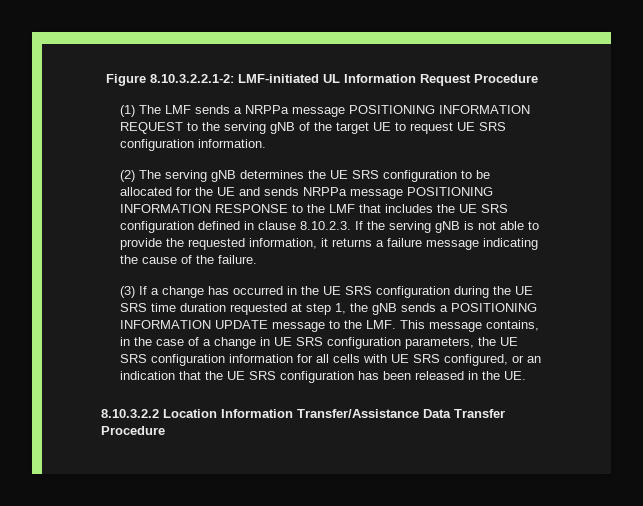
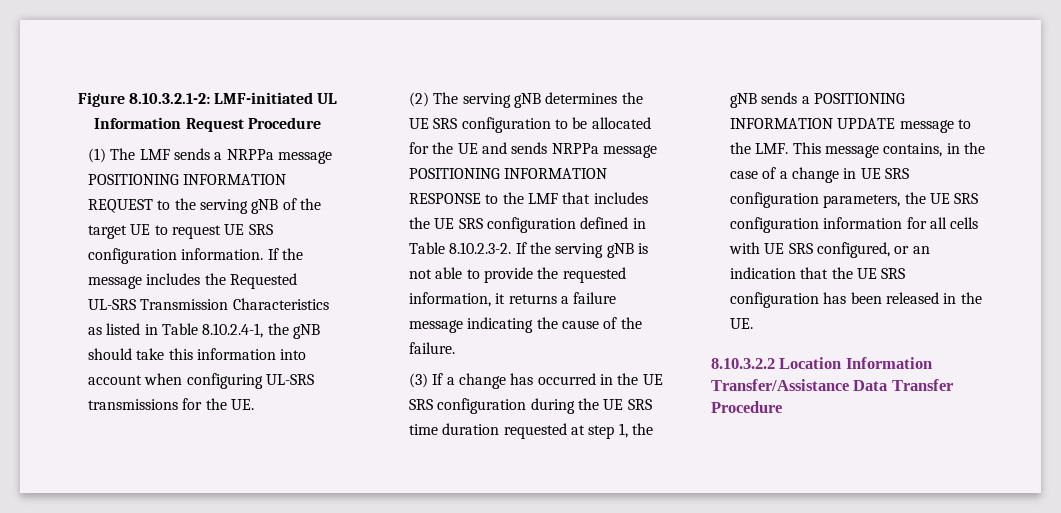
[149,74,234,83] 8.10.3.2.2.1-2: -> [128,93,210,104] 8.10.3.2.1-2:
(267, 143) none -> [267,248,304,260] [88,273,298,289] [88,298,329,310] [88,323,321,339] [88,348,307,360] [88,373,315,389] [88,398,255,410] If the message includes the Requested UL-SRS Transmission Characteristics as listed in Table 8.10.2.4-1, the gNB should take this information into account when configuring UL-SRS transmissions for the UE.
[258,221,352,230] clause 8.10.2.3. -> [409,242,512,254] Table 8.10.2.3-2.

